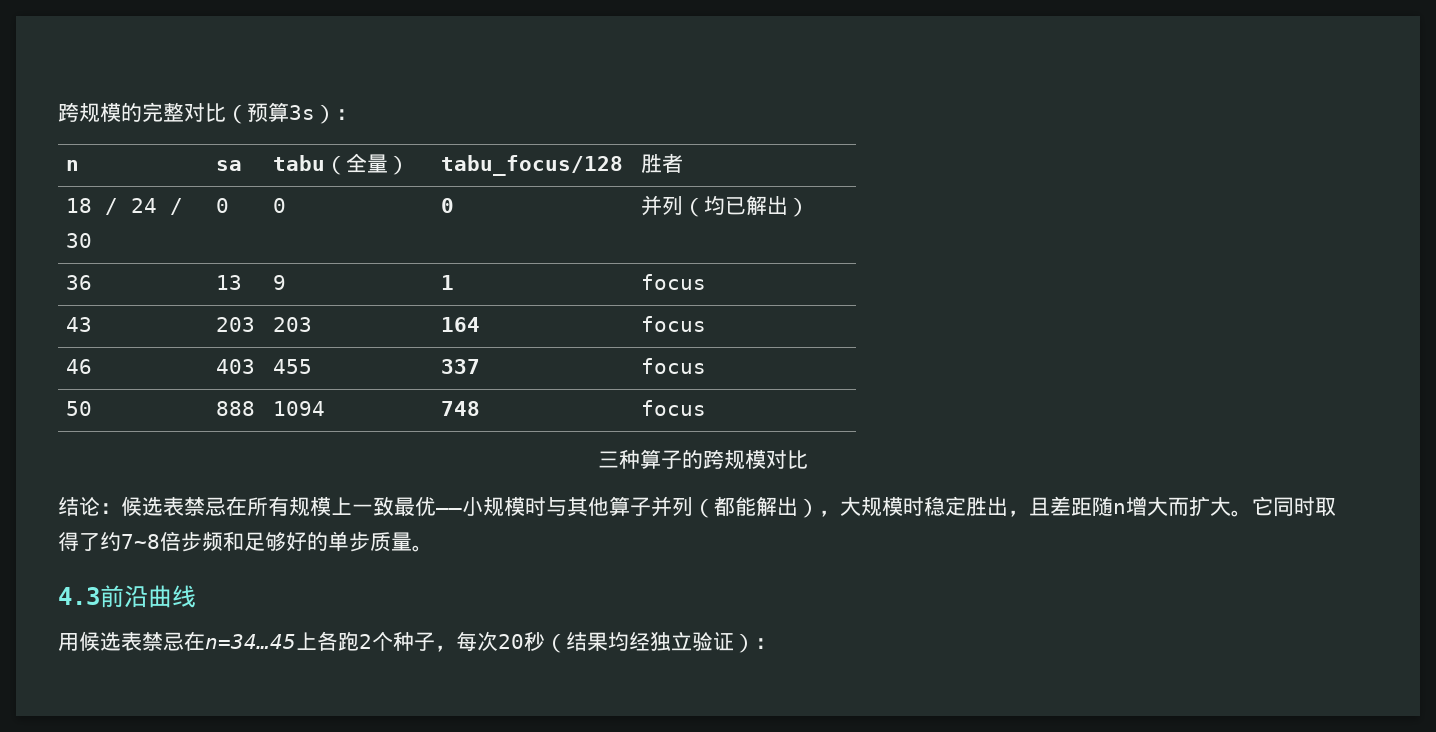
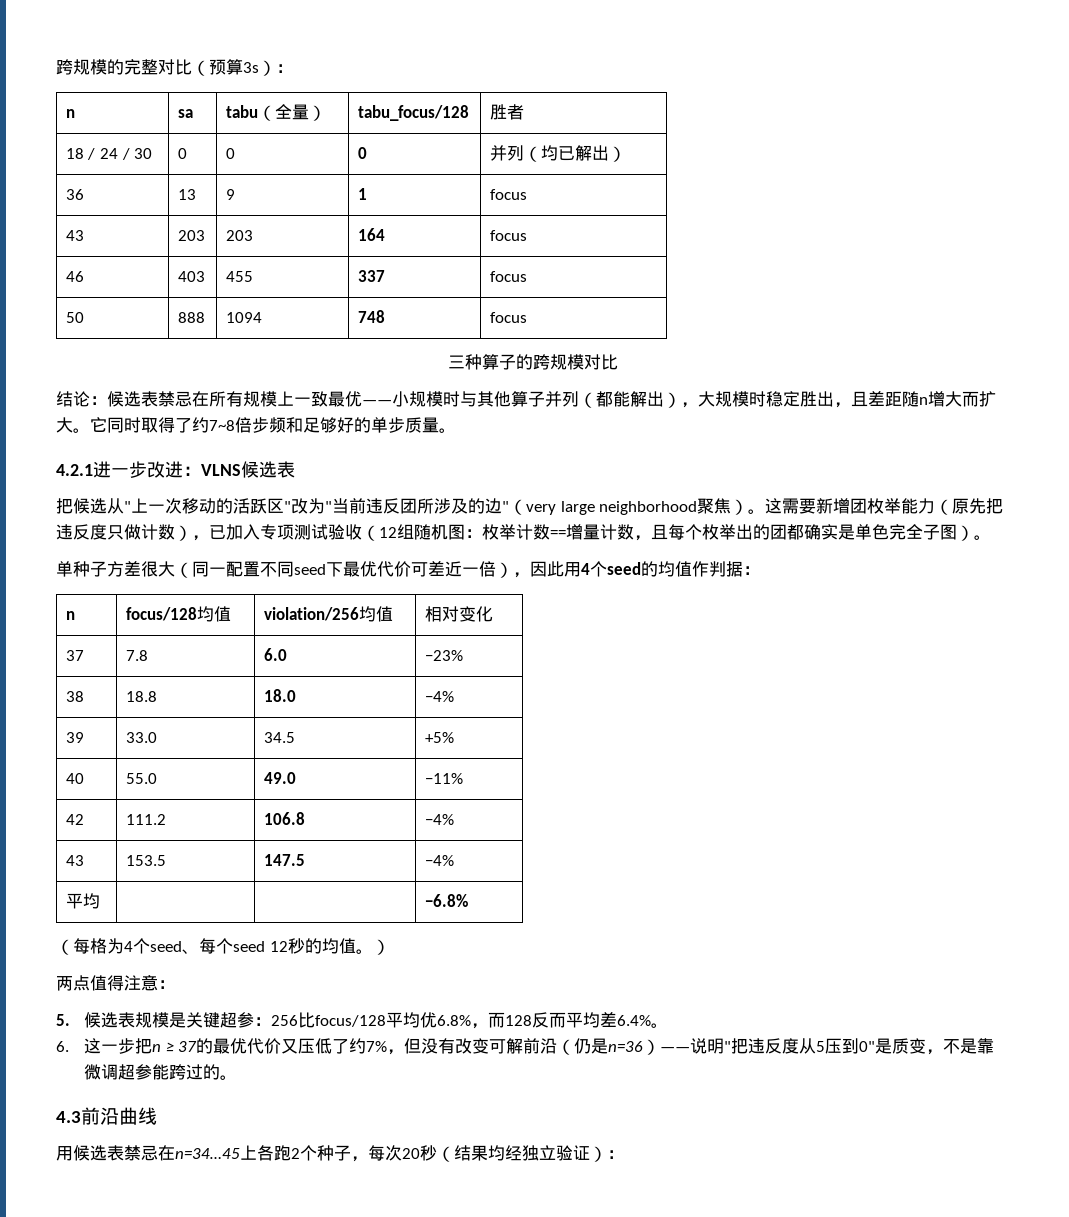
(433, 548) none -> [56,461,295,478] [56,498,1004,515] [56,524,991,541] [56,561,760,578] [65,611,75,620] [125,606,231,622] [263,606,393,622] [424,606,493,622] [65,650,84,661] [125,650,148,661] [263,648,287,661] [424,650,463,661] [65,691,84,702] [125,691,157,702] [263,689,296,702] [424,691,454,702] [65,732,84,743] [125,732,157,743] [263,732,295,743] [424,732,454,743] [65,773,84,784] [125,773,157,784] [263,772,296,784] [424,773,463,784] [65,814,84,825] [125,814,166,825] [263,812,305,825] [424,814,454,825] [65,855,84,866] [125,855,166,866] [263,854,305,866] [424,855,454,866] [65,893,100,909] [424,894,468,907] [56,938,390,955] [56,975,175,991] [56,1012,669,1029] [56,1038,995,1055] [84,1064,238,1080] // 4.2.1进一步改进：VLNS候选表 // 把候选从"上一次移动的活跃区"改为"当前违反团所涉及的边"（very large neighborhood聚焦）。这需要新增团枚举能力（原先把违反度只做计数），已加入专项测试验收（12组随机图：枚举计数==增量计数，且每个枚举出的团都确实是单色完全子图）。 // 单种子方差很大（同一配置不同seed下最优代价可差近一倍），因此用4个seed的均值作判据： // n | focus/128均值 | violation/256均值 | 相对变化 // 37 | 7.8 | 6.0 | −23% // 38 | 18.8 | 18.0 | −4% // 39 | 33.0 | 34.5 | +5% // 40 | 55.0 | 49.0 | −11% // 42 | 111.2 | 106.8 | −4% // 43 | 153.5 | 147.5 | −4% // 平均 | | | −6.8% // （每格为4个seed、每个seed 12秒的均值。） // 两点值得注意： // 5.候选表规模是关键超参：256比focus/128平均优6.8%，而128反而平均差6.4%。 // 6.这一步把n ≥ 37的最优代价又压低了约7%，但没有改变可解前沿（仍是n=36）——说明"把违反度从5压到0"是质变，不是靠微调超参能跨过的。

